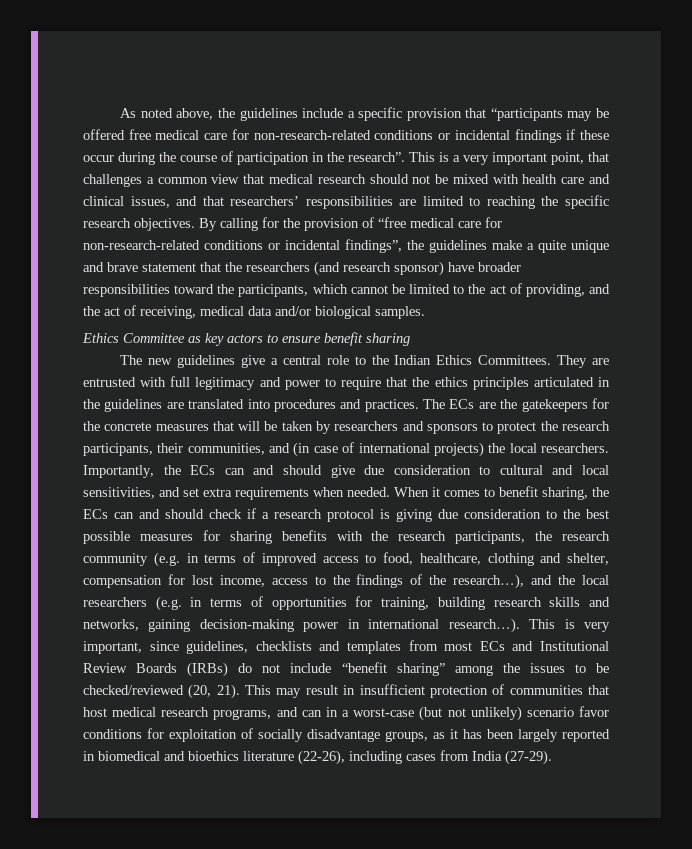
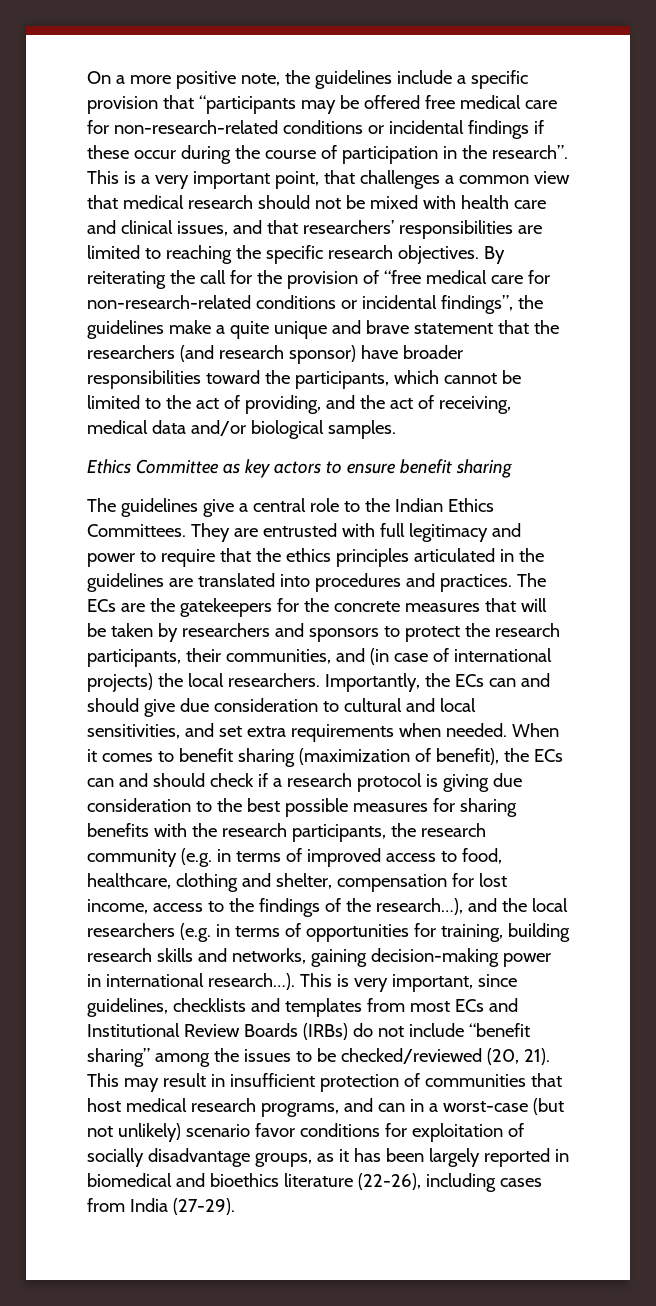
[120,108,214,120] As noted above, -> [87,71,280,89] On a more positive note,
[220,218,258,231] calling -> [87,270,226,289] reiterating the call
[148,358,173,365] new -> (116, 505) none
[542,487,588,500] sharing, -> [237,748,499,767] sharing (maximization of benefit),

